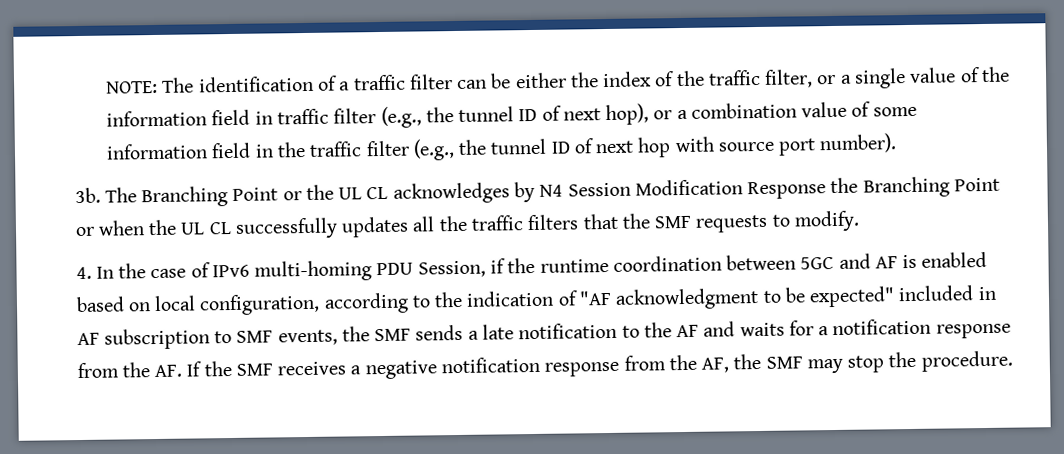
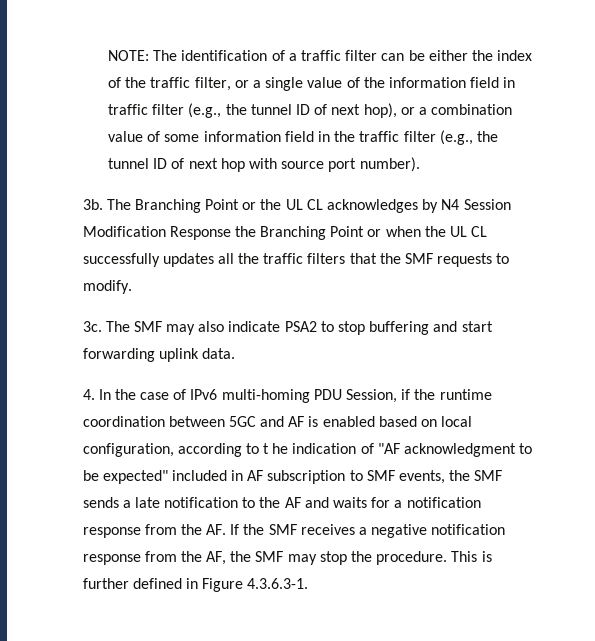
(860, 221) none -> [82,321,493,335] [82,348,235,362] // 3c. The SMF may also indicate PSA2 to stop buffering and start forwarding uplink data.
[434,291,464,308] the -> [263,443,289,454] t he
(1013, 361) none -> [451,551,492,562] [82,578,309,592] This is further defined in Figure 4.3.6.3-1.

